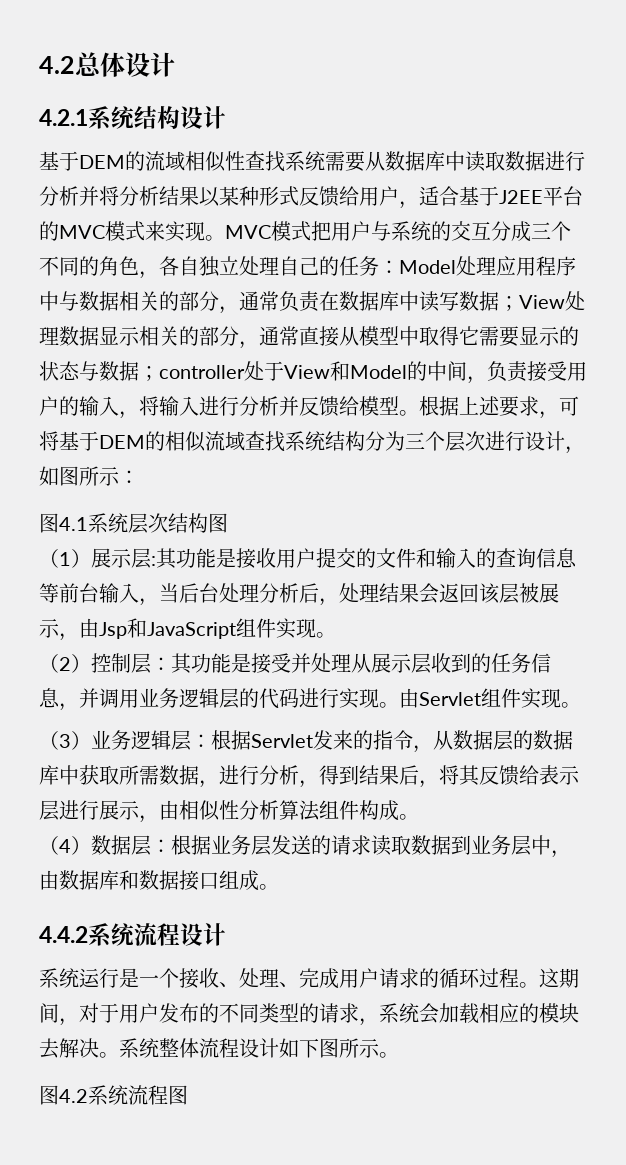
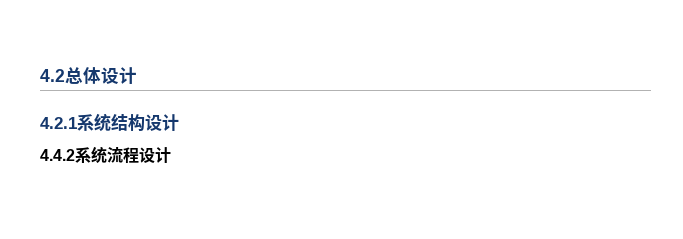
[39,151,585,172] [39,186,583,209] [39,221,571,242] [39,256,576,279] [39,291,585,314] [39,326,579,349] [39,361,587,384] [39,396,579,419] [39,431,585,454] [39,466,139,486] [39,513,228,534] [39,548,577,569] [39,583,559,606] [39,618,336,641] [39,653,551,674] [39,688,581,711] [39,730,573,753] [39,765,580,788] [39,800,419,823] [39,835,571,858] [39,870,279,891] [39,923,226,947] [39,968,579,989] [39,1003,579,1026] [39,1038,399,1059] [39,1085,188,1105] 基于DEM的流域相似性查找系统需要从数据库中读取数据进行分析并将分析结果以某种形式反馈给用户，适合基于J2EE平台的MVC模式来实现。MVC模式把用户与系统的交互分成三个不同的角色，各自独立处理自己的任务：Model处理应用程序中与数据相关的部分，通常负责在数据库中读写数据；View处理数据显示相关的部分，通常直接从模型中取得它需要显示的状态与数据；controller处于View和Model的中间，负责接受用户的输入，将输入进行分析并反馈给模型。根据上述要求，可将基于DEM的相似流域查找系统结构分为三个层次进行设计，如图所示： // 图4.1系统层次结构图 // （1）展示层:其功能是接收用户提交的文件和输入的查询信息等前台输入，当后台处理分析后，处理结果会返回该层被展示，由Jsp和JavaScript组件实现。 // （2）控制层：其功能是接受并处理从展示层收到的任务信息，并调用业务逻辑层的代码进行实现。由Servlet组件实现。 // （3）业务逻辑层：根据Servlet发来的指令，从数据层的数据库中获取所需数据，进行分析，得到结果后，将其反馈给表示层进行展示，由相似性分析算法组件构成。 // （4）数据层：根据业务层发送的请求读取数据到业务层中，由数据库和数据接口组成。 // 4.4.2系统流程设计 // 系统运行是一个接收、处理、完成用户请求的循环过程。这期间，对于用户发布的不同类型的请求，系统会加载相应的模块去解决。系统整体流程设计如下图所示。 // 图4.2系统流程图 -> [40,146,171,164] 4.4.2系统流程设计

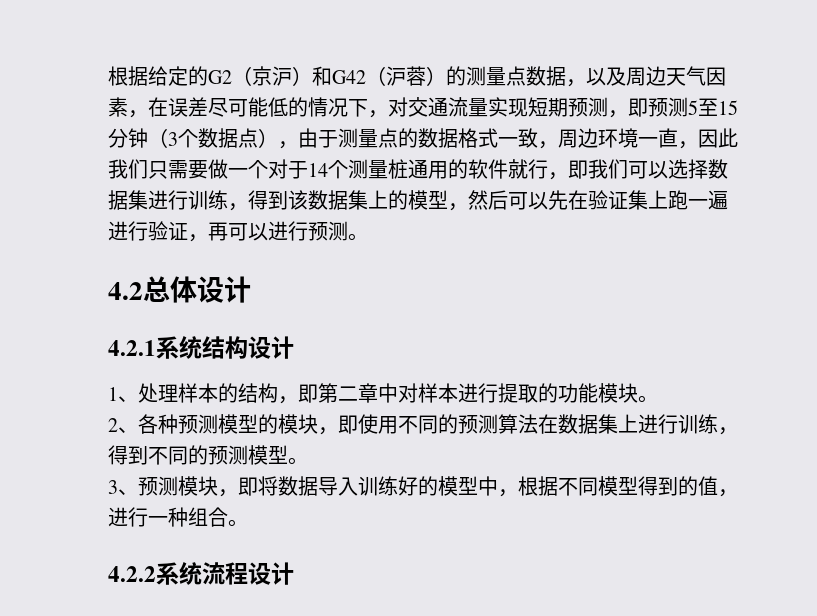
(40, 75) none -> [108,66,726,87] [108,97,738,118] [108,128,738,149] [108,159,728,180] [108,190,728,211] [108,221,368,242] 根据给定的G2（京沪）和G42（沪蓉）的测量点数据，以及周边天气因素，在误差尽可能低的情况下，对交通流量实现短期预测，即预测5至15分钟（3个数据点），由于测量点的数据格式一致，周边环境一直，因此我们只需要做一个对于14个测量桩通用的软件就行，即我们可以选择数据集进行训练，得到该数据集上的模型，然后可以先在验证集上跑一遍进行验证，再可以进行预测。 //
[40,149,75,161] 4.4.2 -> [108,383,658,404] [108,414,738,435] [108,445,308,465] [108,476,738,497] [108,507,248,527] [108,566,156,582] 1、处理样本的结构，即第二章中对样本进行提取的功能模块。 // 2、各种预测模型的模块，即使用不同的预测算法在数据集上进行训练，得到不同的预测模型。 // 3、预测模块，即将数据导入训练好的模型中，根据不同模型得到的值，进行一种组合。 // 4.2.2

